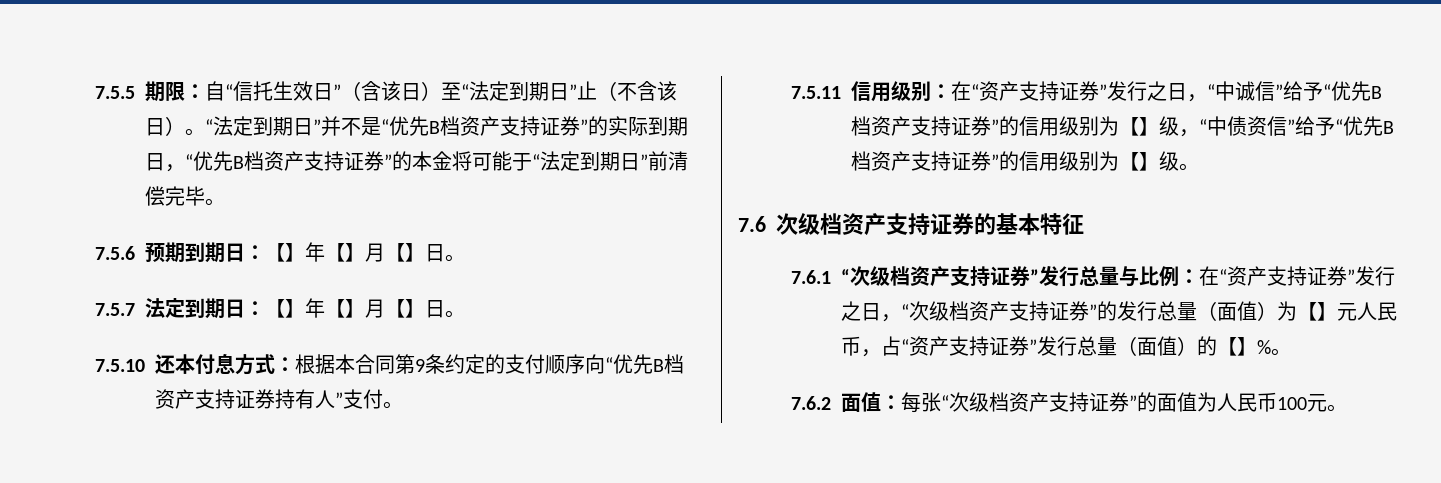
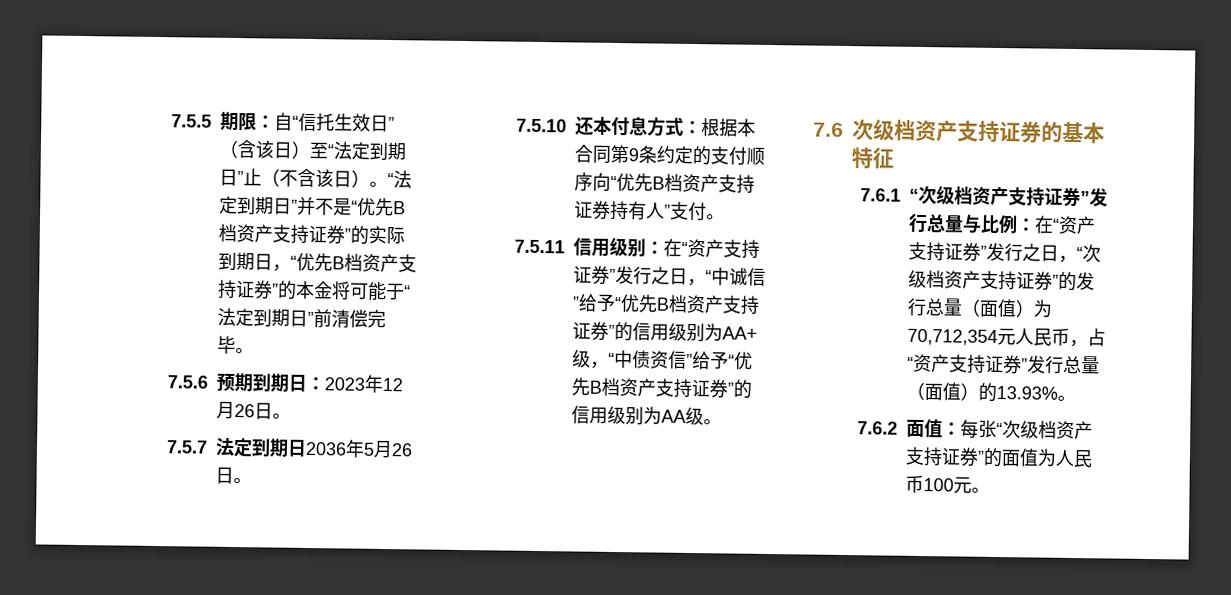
[265,242,426,262] 【】年【】月【】 -> [323,374,403,393] [215,401,255,420] 2023年12月26
[245,298,426,318] ：【】年【】月【】 -> [304,439,413,459] 2036年5月26
[1119,117,1160,136] 【】 -> [721,326,758,340] AA+
[1119,152,1160,171] 【】 -> [660,409,686,423] AA
[1297,302,1338,321] 【】 -> [906,328,998,347] 70,712,354
[1217,337,1272,356] 【】% -> [995,385,1058,400] 13.93%

